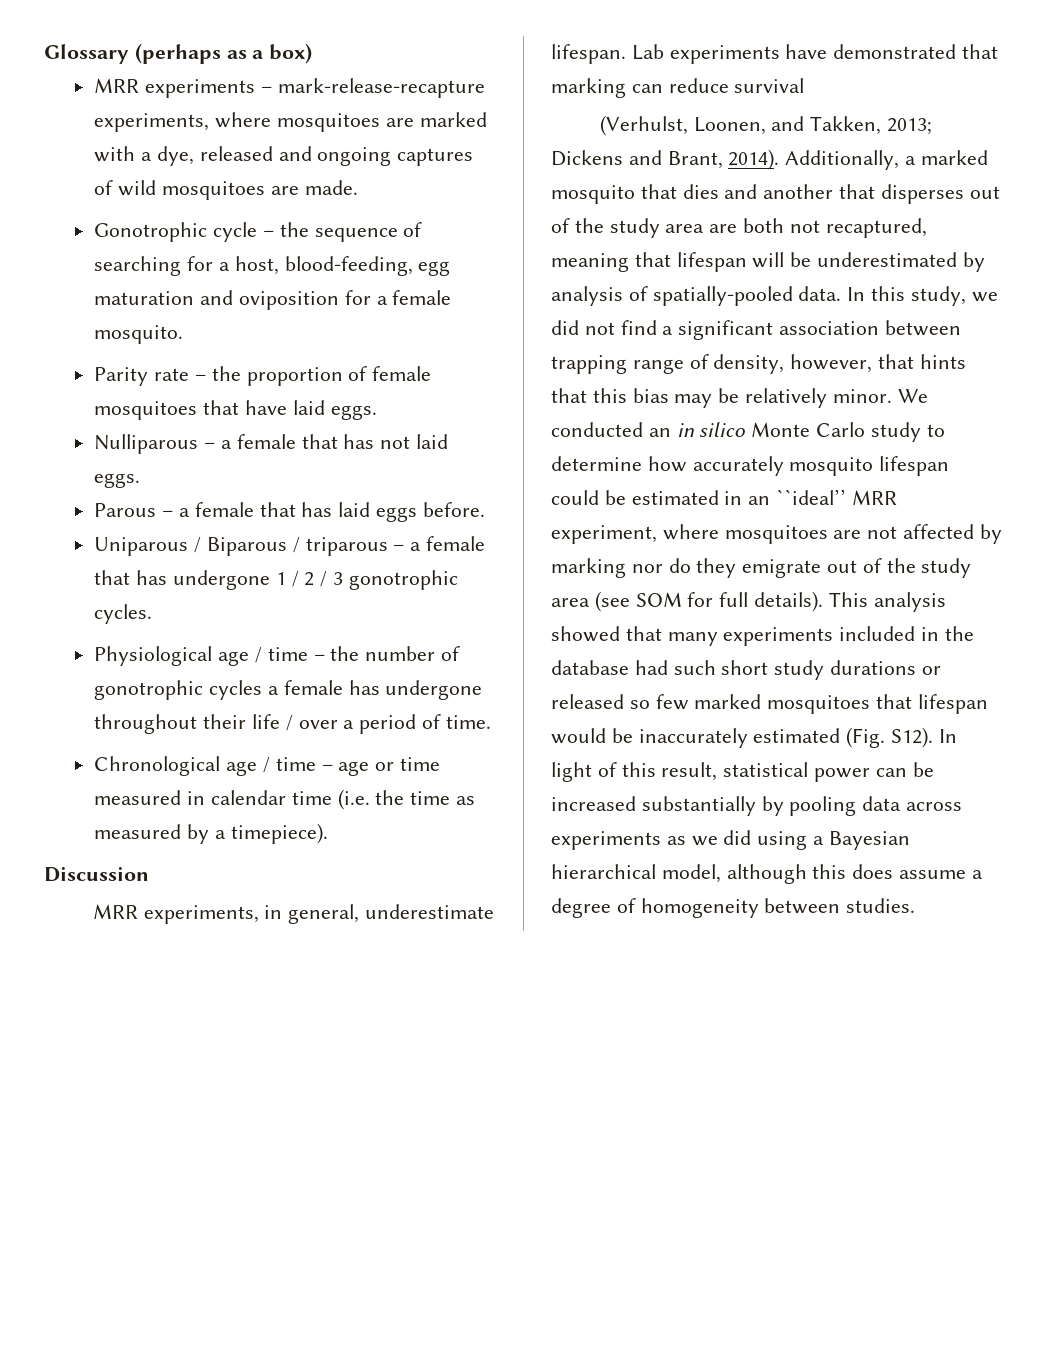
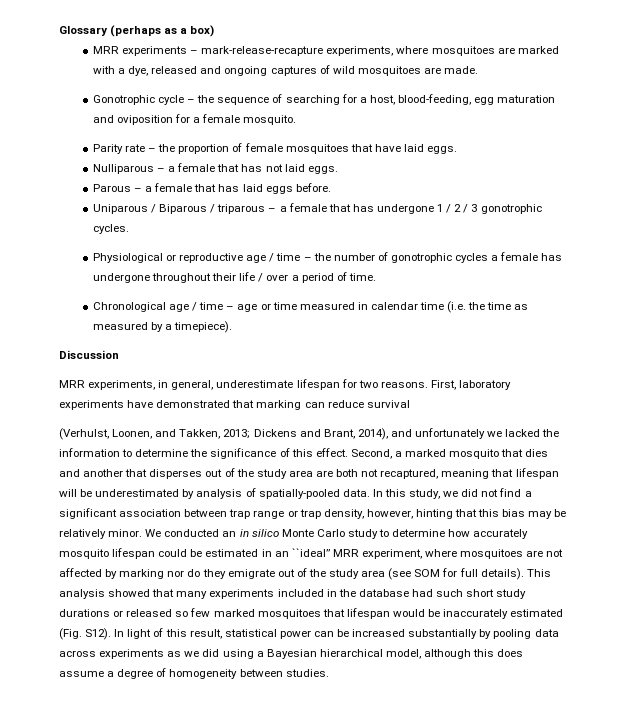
(213, 656) none -> [166,253,244,263] or reproductive
[551,44,664,64] lifespan. Lab -> [296,379,512,390] lifespan for two reasons. First, laboratory
[728,149,900,170] 2014). Additionally, -> [357,428,560,440] [59,448,392,459] 2014), and unfortunately we lacked the information to determine the significance of this effect. Second,
[551,354,966,374] trapping range of density, however, that hints -> [229,509,453,519] trap range or trap density, however, hinting

